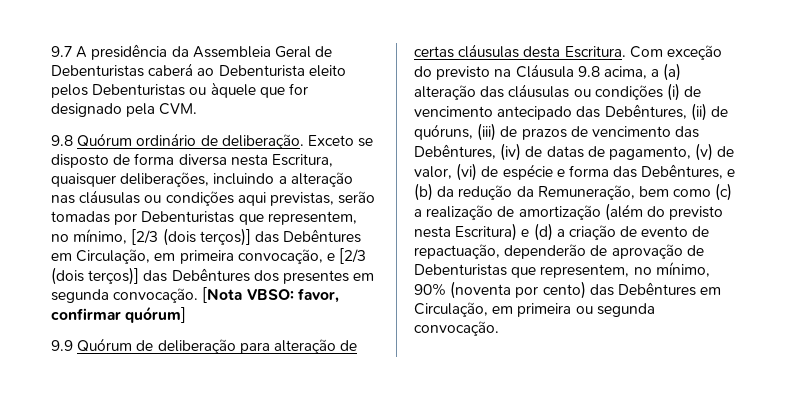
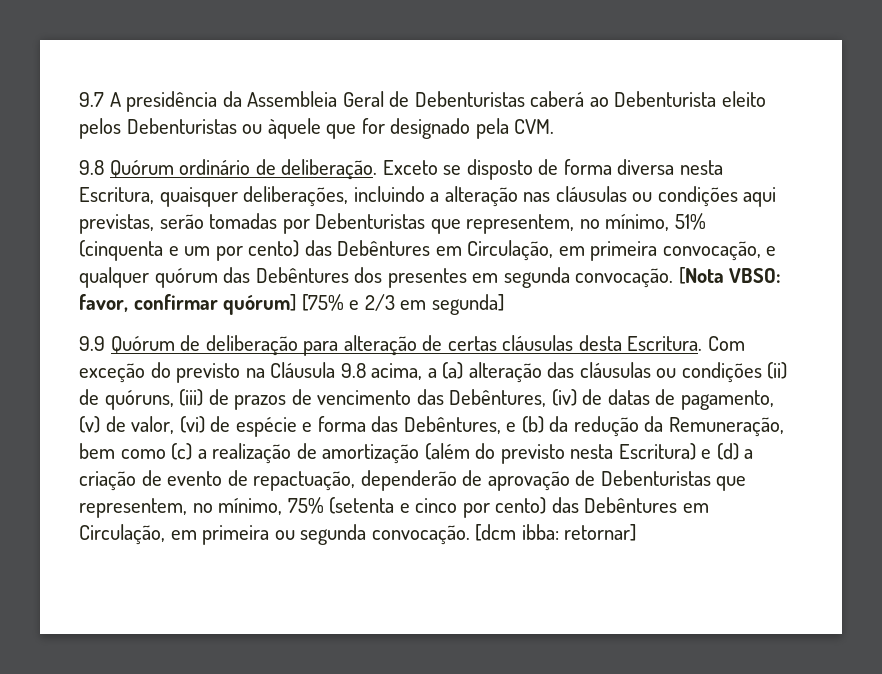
[131,228,251,246] [2/3 (dois terços)] -> [674,213,706,230] [79,240,300,261] 51% (cinquenta e um por cento)
[339,248,367,264] [51,267,140,285] [2/3 (dois terços)] -> [79,267,218,288] qualquer quórum
(187, 314) none -> [301,294,504,315] [75% e 2/3 em segunda]
[666,83,702,101] [414,104,687,120] (i) de vencimento antecipado das Debêntures, -> (762, 372) none
[414,281,512,299] 90% (noventa -> [287,497,458,514] 75% (setenta e cinco
(499, 328) none -> [475,524,637,541] [dcm ibba: retornar]

